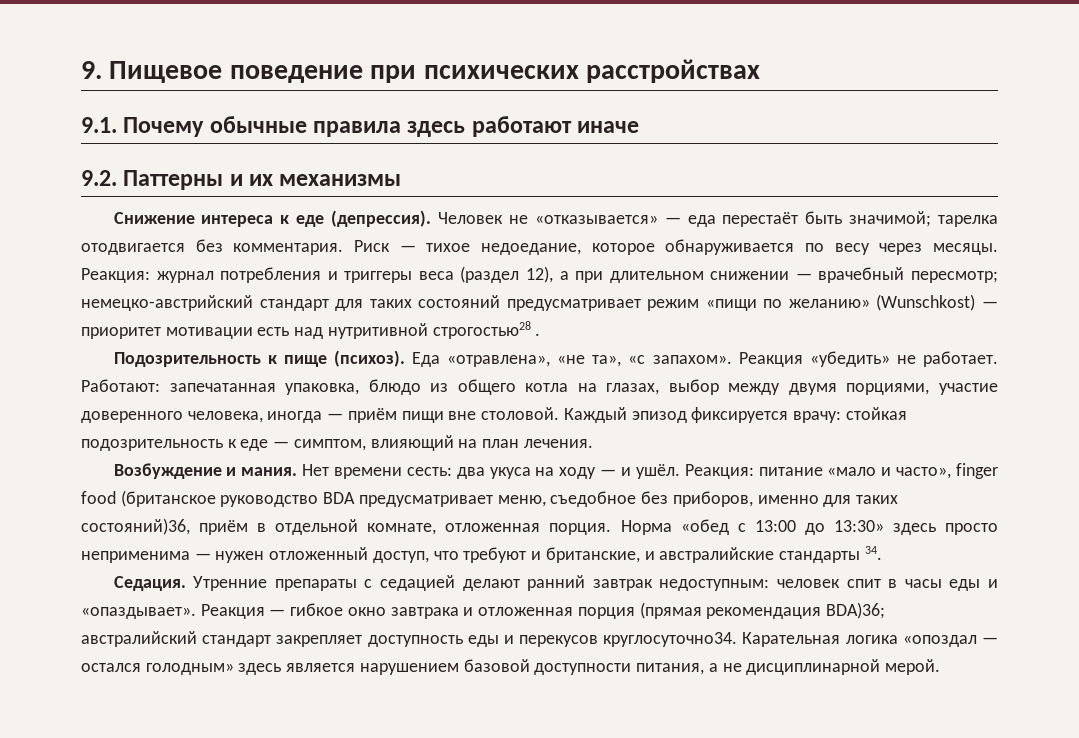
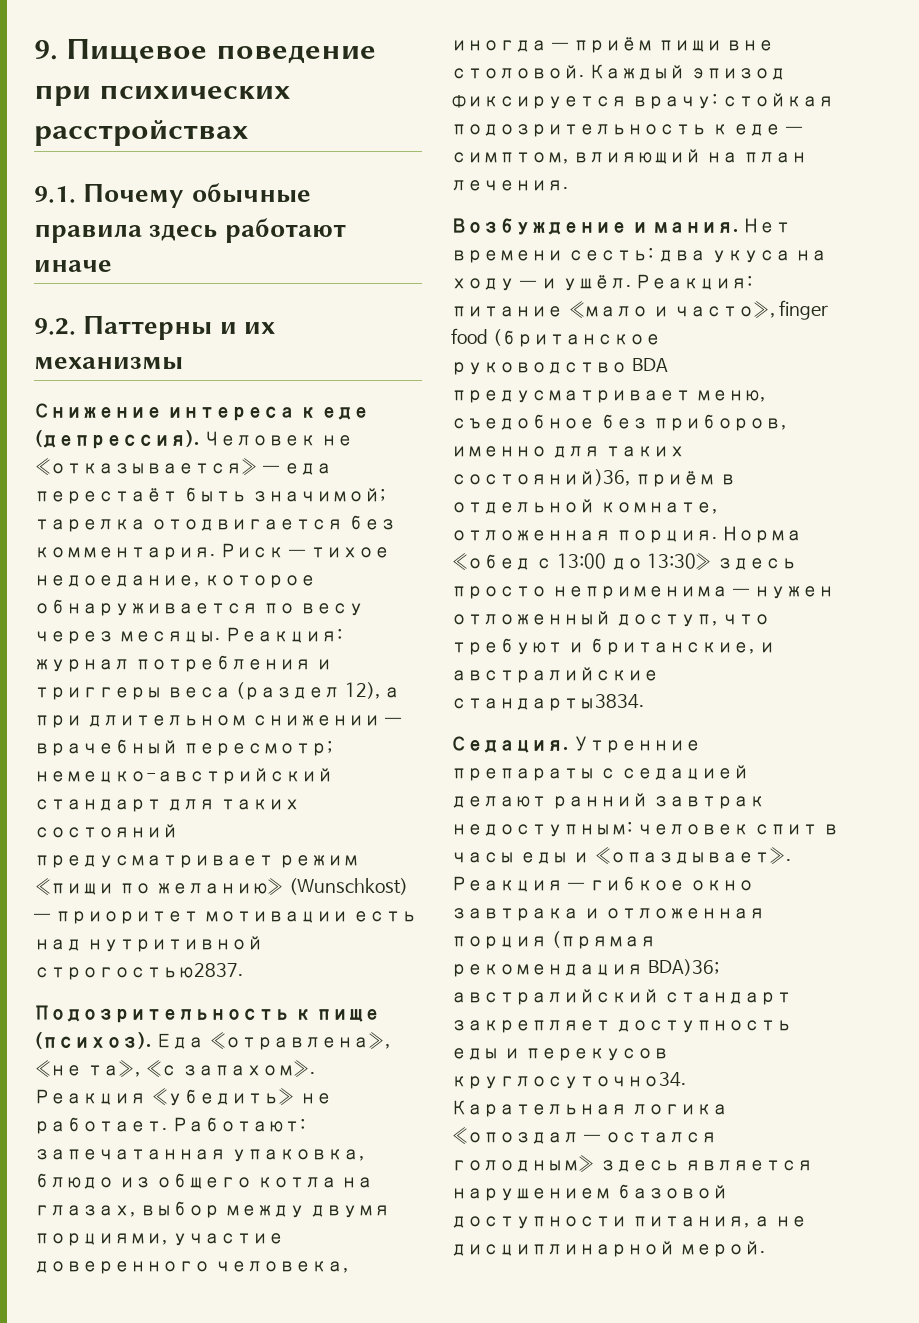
[432,321,541,339] строгостью28 . -> [34,963,243,980] строгостью2837.
[778,546,882,563] стандарты 34. -> [451,694,644,711] стандарты3834.

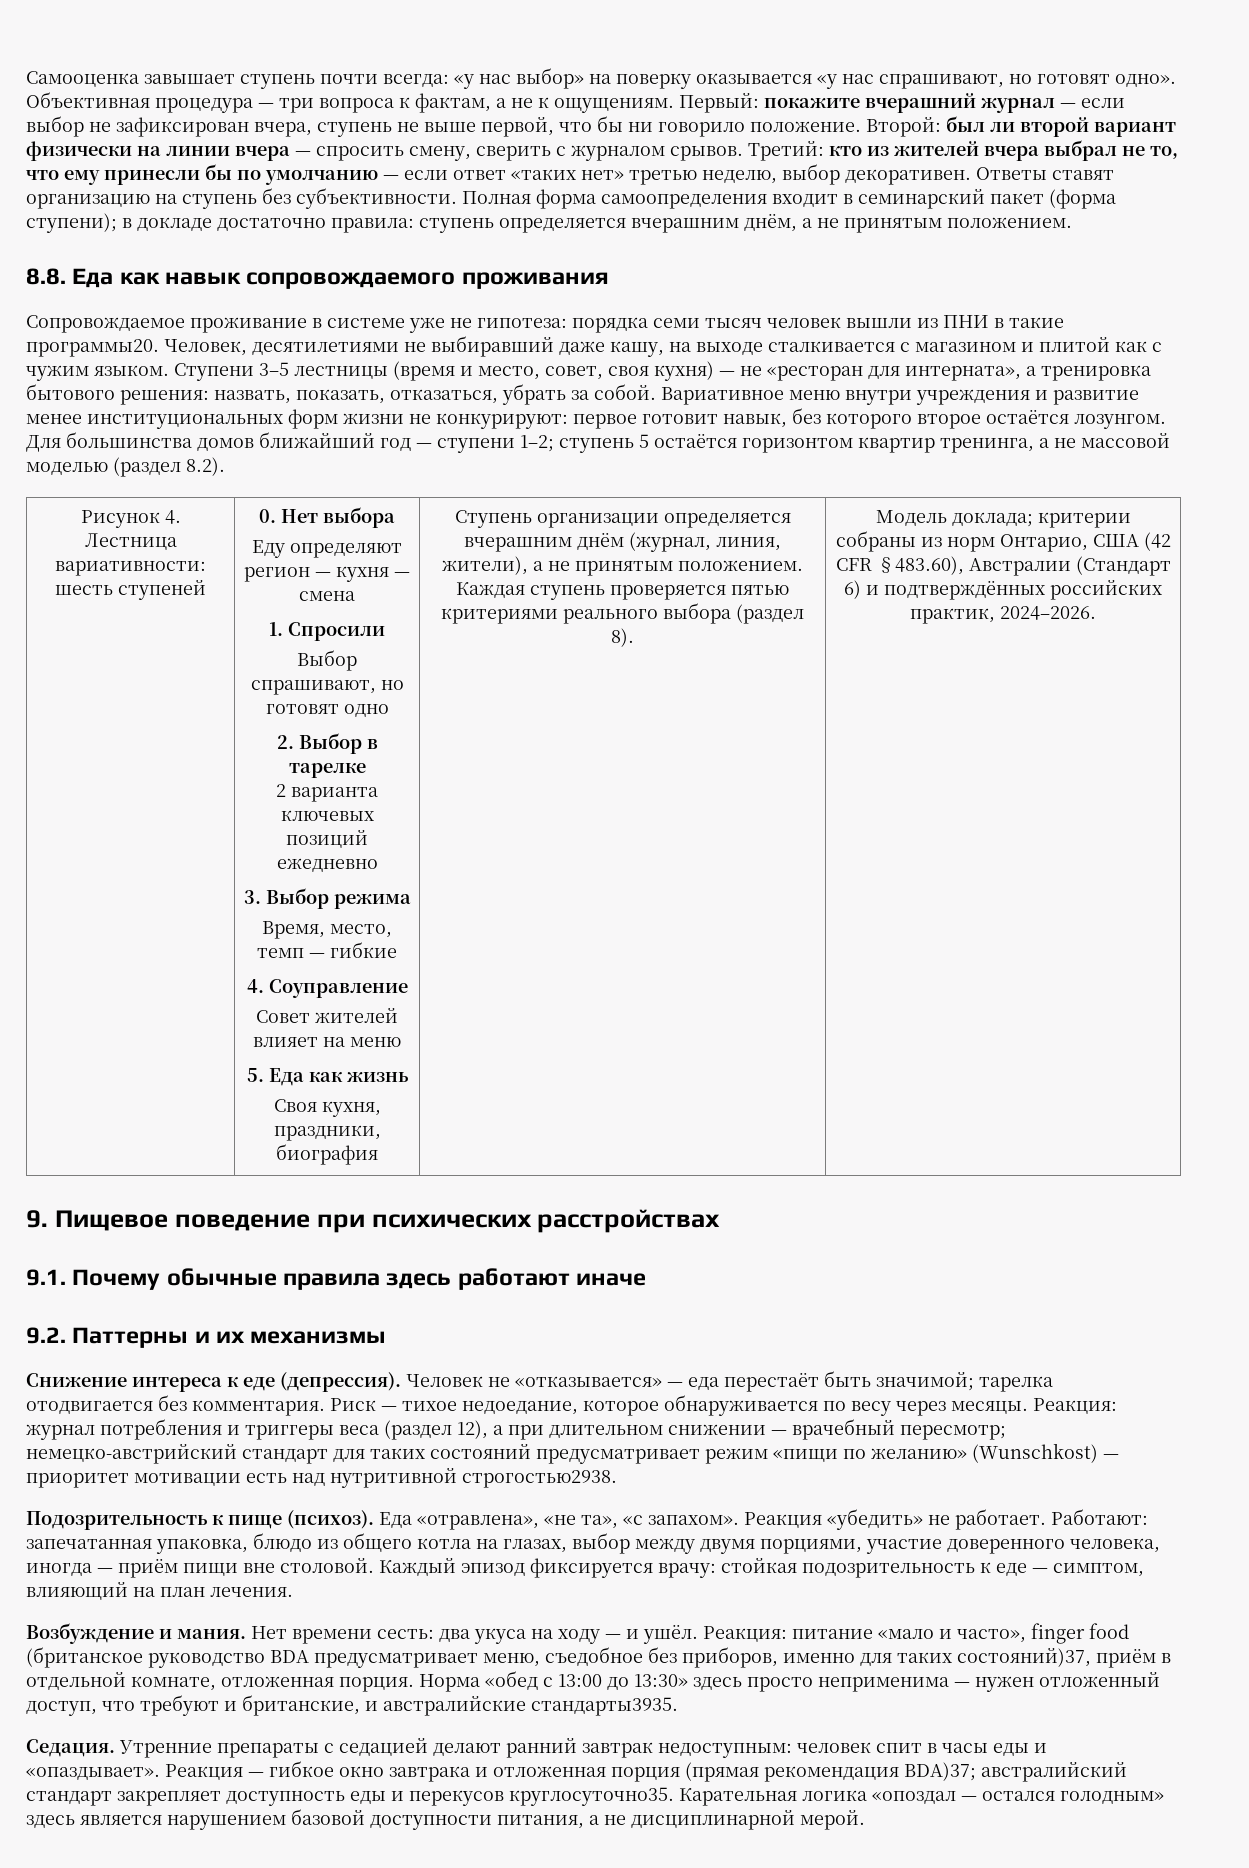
(34, 50) none -> [26,68,1176,89] [26,92,1125,113] [26,116,1176,137] [26,140,1178,161] [26,164,1114,185] [26,188,1116,209] [26,213,1072,233] [26,268,609,289] [26,315,1064,333] [26,336,1162,357] [26,361,1151,381] [26,384,1139,405] [26,408,1166,429] [26,432,1170,453] [26,457,225,477] [80,510,181,528] [84,533,177,550] [54,561,206,576] [54,580,206,600] [259,507,395,528] [252,540,402,558] [244,566,410,582] [299,591,355,601] [269,622,385,641] [297,650,357,671] [250,680,404,695] [265,704,389,717] [276,733,378,754] [288,763,366,778] [276,784,378,802] [280,810,374,821] [286,830,368,848] [276,858,378,872] [243,888,411,909] [262,921,392,939] [257,942,397,958] [246,979,408,998] [256,1008,398,1023] [253,1037,401,1047] [246,1068,408,1086] [273,1099,381,1117] [273,1125,381,1141] [276,1144,378,1165] [454,510,791,528] [464,532,781,552] [442,556,803,576] [456,582,789,600] [441,603,804,624] [611,628,634,647] [875,510,1131,528] [835,531,1171,552] [835,556,1171,576] [844,580,1162,600] [910,606,1096,624] Самооценка завышает ступень почти всегда: «у нас выбор» на поверку оказывается «у нас спрашивают, но готовят одно». Объективная процедура — три вопроса к фактам, а не к ощущениям. Первый: покажите вчерашний журнал — если выбор не зафиксирован вчера, ступень не выше первой, что бы ни говорило положение. Второй: был ли второй вариант физически на линии вчера — спросить смену, сверить с журналом срывов. Третий: кто из жителей вчера выбрал не то, что ему принесли бы по умолчанию — если ответ «таких нет» третью неделю, выбор декоративен. Ответы ставят организацию на ступень без субъективности. Полная форма самоопределения входит в семинарский пакет (форма ступени); в докладе достаточно правила: ступень определяется вчерашним днём, а не принятым положением. // 8.8. Еда как навык сопровождаемого проживания // Сопровождаемое проживание в системе уже не гипотеза: порядка семи тысяч человек вышли из ПНИ в такие программы20. Человек, десятилетиями не выбиравший даже кашу, на выходе сталкивается с магазином и плитой как с чужим языком. Ступени 3–5 лестницы (время и место, совет, своя кухня) — не «ресторан для интерната», а тренировка бытового решения: назвать, показать, отказаться, убрать за собой. Вариативное меню внутри учреждения и развитие менее институциональных форм жизни не конкурируют: первое готовит навык, без которого второе остаётся лозунгом. Для большинства домов ближайший год — ступени 1–2; ступень 5 остаётся горизонтом квартир тренинга, а не массовой моделью (раздел 8.2). // Рисунок 4. Лестница вариативности: шесть ступеней | 0. Нет выбора // Еду определяют регион — кухня — смена // 1. Спросили // Выбор спрашивают, но готовят одно // 2. Выбор в тарелке // 2 варианта ключевых позиций ежедневно // 3. Выбор режима // Время, место, темп — гибкие // 4. Соуправление // Совет жителей влияет на меню // 5. Еда как жизнь // Своя кухня, праздники, биография | Ступень организации определяется вчерашним днём (журнал, линия, жители), а не принятым положением. Каждая ступень проверяется пятью критериями реального выбора (раздел 8). | Модель доклада; критерии собраны из норм Онтарио, США (42 CFR §483.60), Австралии (Стандарт 6) и подтверждённых российских практик, 2024–2026. //
[34,963,243,980] строгостью2837. -> [462,1470,617,1488] строгостью2938.
[451,469,630,486] состояний)36, -> [957,1648,1091,1667] состояний)37,
[451,694,644,711] стандарты3834. -> [531,1697,678,1716] стандарты3935.
[647,959,719,976] BDA)36; -> [904,1762,976,1781] BDA)37;
[451,1072,686,1089] круглосуточно34. -> [509,1787,674,1806] круглосуточно35.

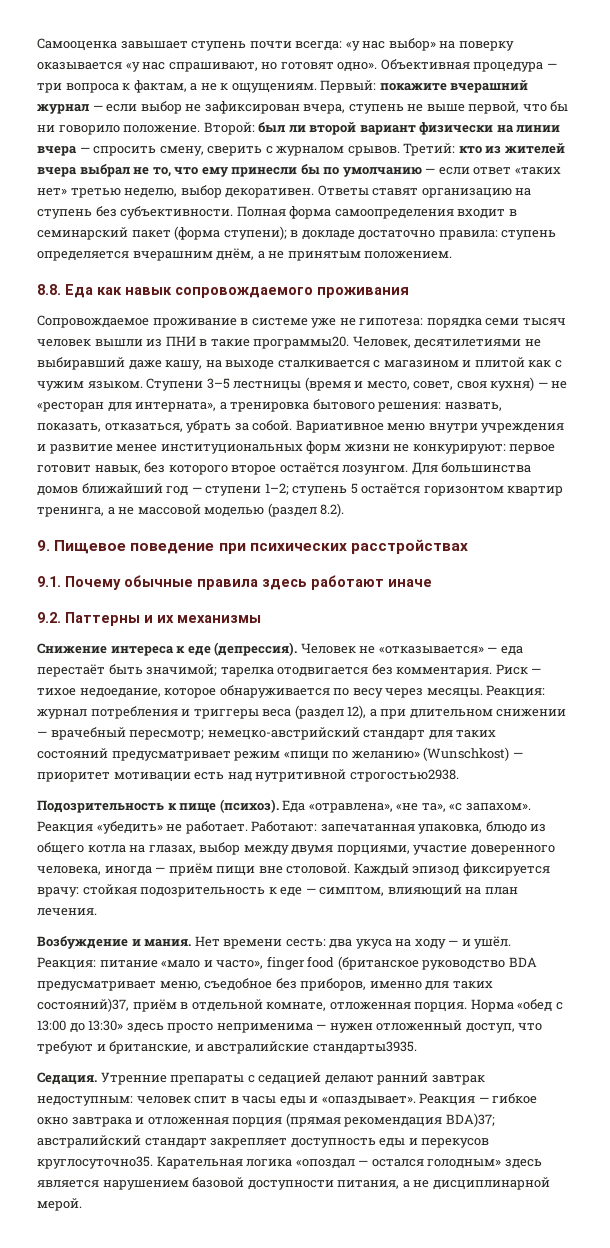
[80,510,181,528] [84,533,177,550] [54,561,206,576] [54,580,206,600] [259,507,395,528] [252,540,402,558] [244,566,410,582] [299,591,355,601] [269,622,385,641] [297,650,357,671] [250,680,404,695] [265,704,389,717] [276,733,378,754] [288,763,366,778] [276,784,378,802] [280,810,374,821] [286,830,368,848] [276,858,378,872] [243,888,411,909] [262,921,392,939] [257,942,397,958] [246,979,408,998] [256,1008,398,1023] [253,1037,401,1047] [246,1068,408,1086] [273,1099,381,1117] [273,1125,381,1141] [276,1144,378,1165] [454,510,791,528] [464,532,781,552] [442,556,803,576] [456,582,789,600] [441,603,804,624] [611,628,634,647] [875,510,1131,528] [835,531,1171,552] [835,556,1171,576] [844,580,1162,600] [910,606,1096,624] // Рисунок 4. Лестница вариативности: шесть ступеней | 0. Нет выбора // Еду определяют регион — кухня — смена // 1. Спросили // Выбор спрашивают, но готовят одно // 2. Выбор в тарелке // 2 варианта ключевых позиций ежедневно // 3. Выбор режима // Время, место, темп — гибкие // 4. Соуправление // Совет жителей влияет на меню // 5. Еда как жизнь // Своя кухня, праздники, биография | Ступень организации определяется вчерашним днём (журнал, линия, жители), а не принятым положением. Каждая ступень проверяется пятью критериями реального выбора (раздел 8). | Модель доклада; критерии собраны из норм Онтарио, США (42 CFR §483.60), Австралии (Стандарт 6) и подтверждённых российских практик, 2024–2026. -> (345, 510) none

